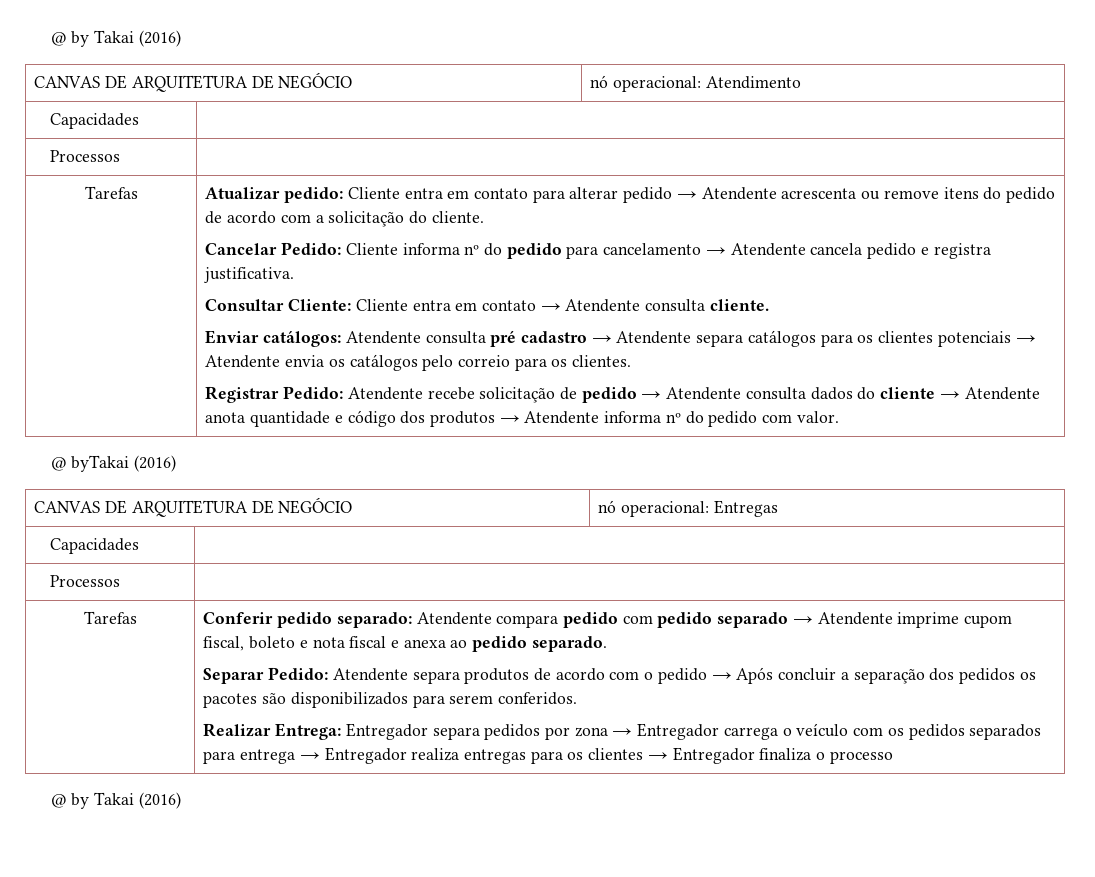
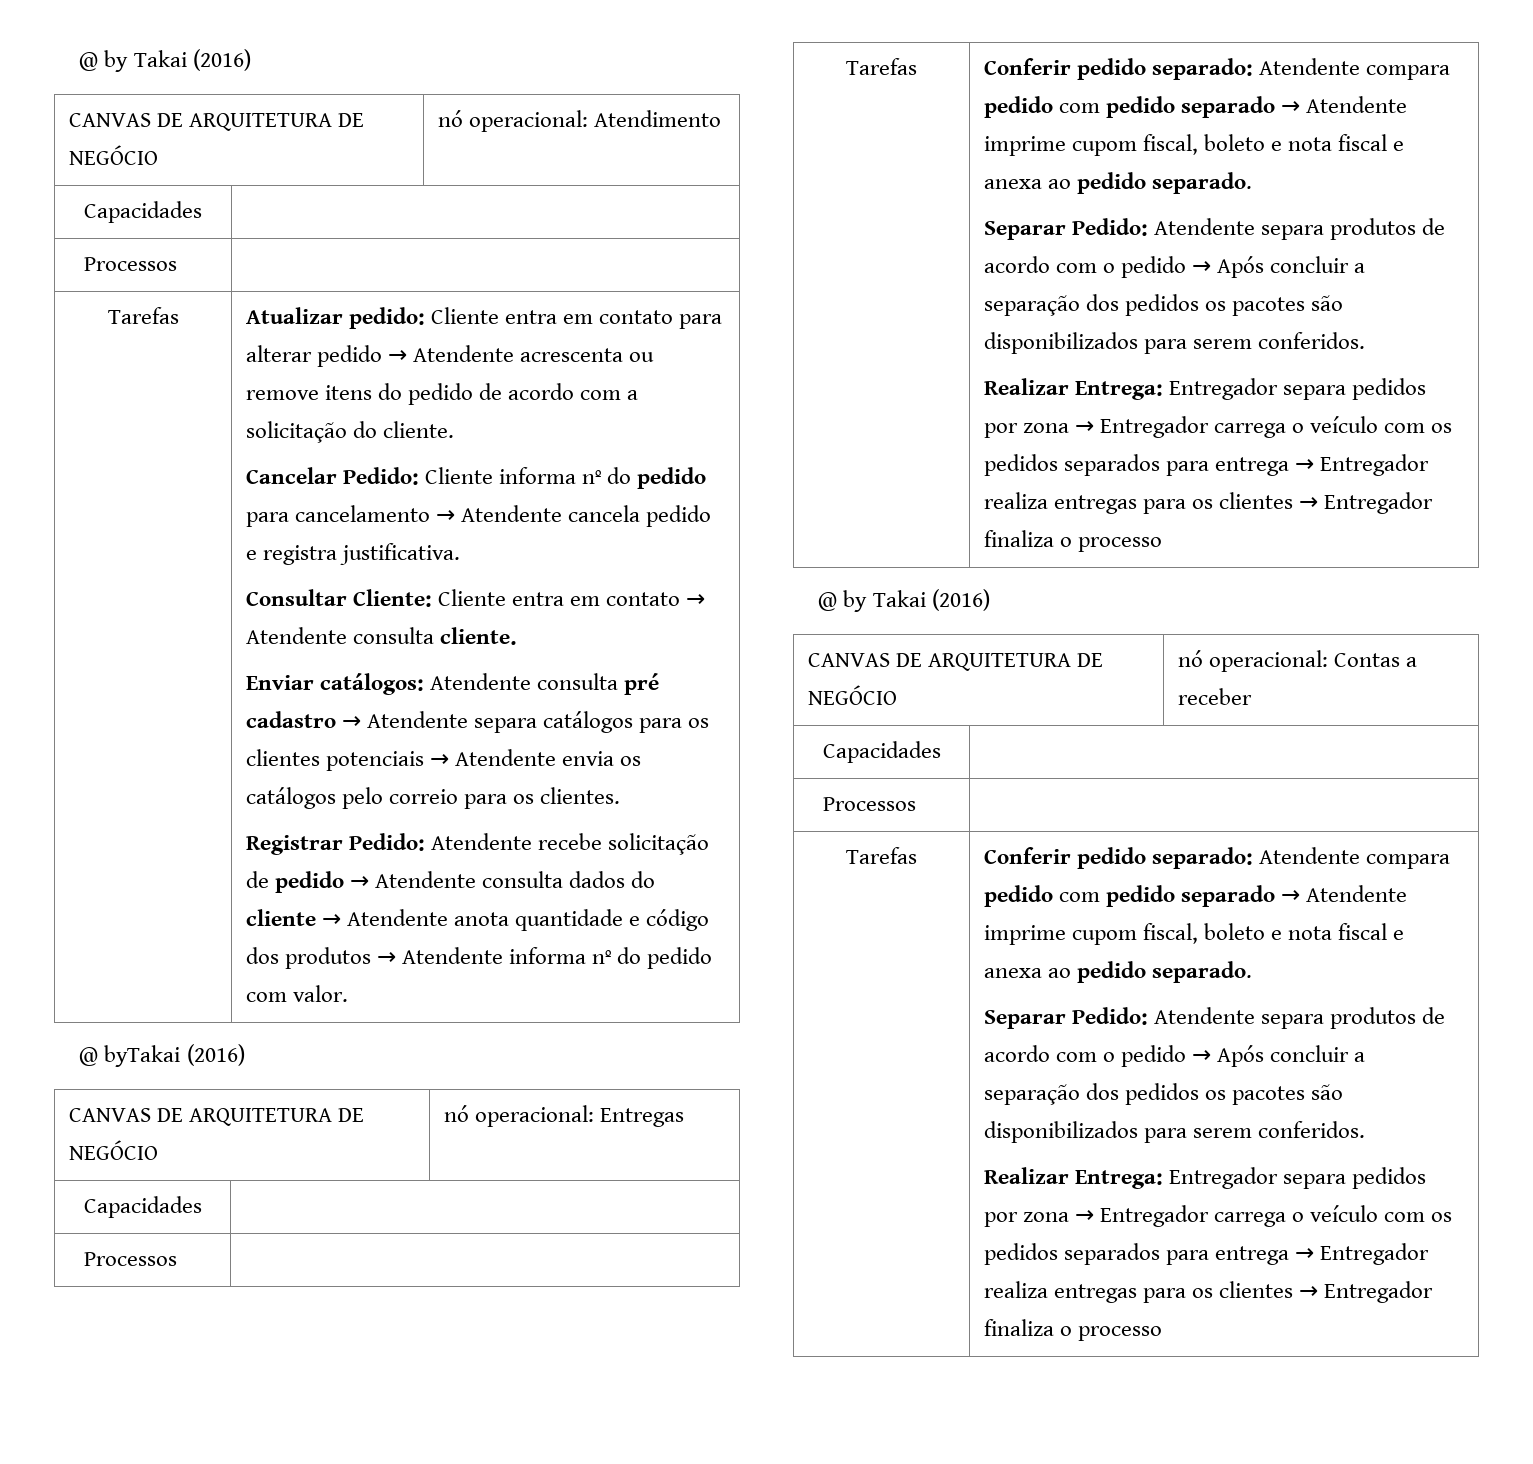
(181, 800) none -> [807,653,1103,671] [807,685,897,705] [1177,650,1417,672] [1177,688,1252,705] [822,741,941,763] [822,797,916,811] [846,847,917,864] [983,847,1450,869] [983,885,1407,907] [983,923,1405,945] [983,961,1252,983] [983,1007,1445,1029] [983,1045,1366,1067] [983,1083,1343,1105] [983,1121,1365,1143] [983,1167,1426,1189] [983,1205,1453,1227] [983,1243,1429,1265] [983,1281,1434,1303] [983,1319,1162,1341] // CANVAS DE ARQUITETURA DE NEGÓCIO | nó operacional: Contas a receber // Capacidades | // Processos | // Tarefas | Conferir pedido separado: Atendente compara pedido com pedido separado → Atendente imprime cupom fiscal, boleto e nota fiscal e anexa ao pedido separado. // Separar Pedido: Atendente separa produtos de acordo com o pedido → Após concluir a separação dos pedidos os pacotes são disponibilizados para serem conferidos. // Realizar Entrega: Entregador separa pedidos por zona → Entregador carrega o veículo com os pedidos separados para entrega → Entregador realiza entregas para os clientes → Entregador finaliza o processo

